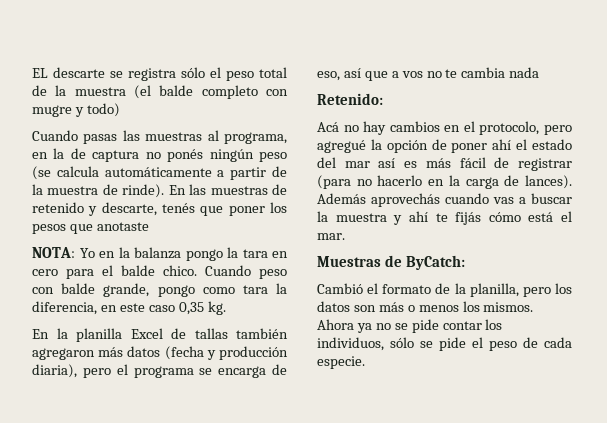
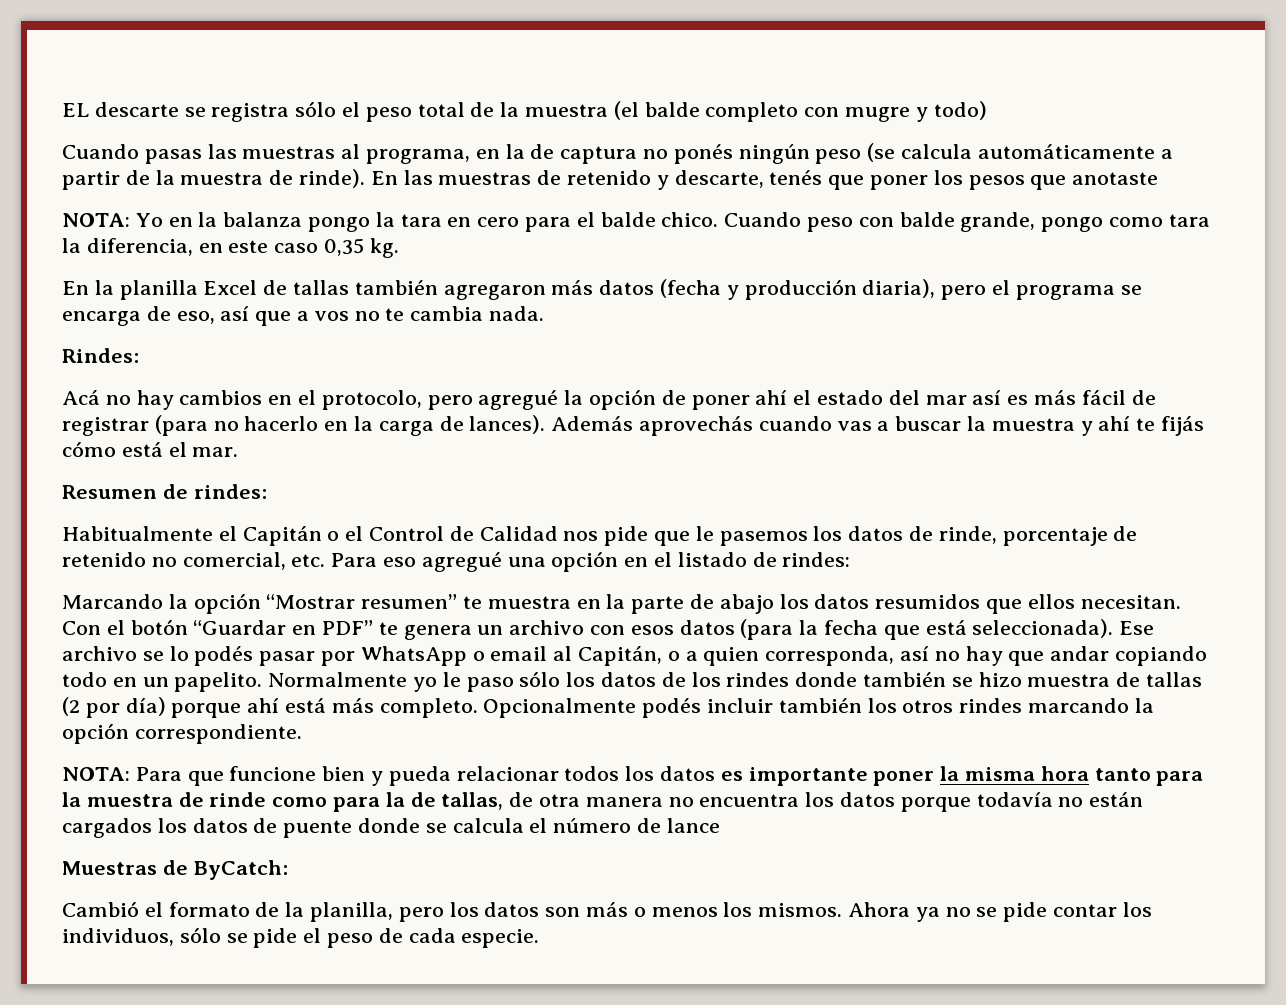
[509,67,540,78] [317,93,383,105] nada // Retenido: -> [489,306,545,321] [62,348,139,363] nada. // Rindes:
(345, 236) none -> [62,484,267,499] [62,526,1138,546] [62,551,851,572] [62,593,1181,614] [62,619,1155,640] [62,646,1208,666] [62,671,1203,692] [62,697,1154,718] [62,723,302,744] [62,766,1204,786] [62,792,1144,812] [62,818,720,838] // Resumen de rindes: // Habitualmente el Capitán o el Control de Calidad nos pide que le pasemos los datos de rinde, porcentaje de retenido no comercial, etc. Para eso agregué una opción en el listado de rindes: // Marcando la opción “Mostrar resumen” te muestra en la parte de abajo los datos resumidos que ellos necesitan. Con el botón “Guardar en PDF” te genera un archivo con esos datos (para la fecha que está seleccionada). Ese archivo se lo podés pasar por WhatsApp o email al Capitán, o a quien corresponda, así no hay que andar copiando todo en un papelito. Normalmente yo le paso sólo los datos de los rindes donde también se hizo muestra de tallas (2 por día) porque ahí está más completo. Opcionalmente podés incluir también los otros rindes marcando la opción correspondiente. // NOTA: Para que funcione bien y pueda relacionar todos los datos es importante poner la misma hora tanto para la muestra de rinde como para la de tallas, de otra manera no encuentra los datos porque todavía no están cargados los datos de puente donde se calcula el número de lance

